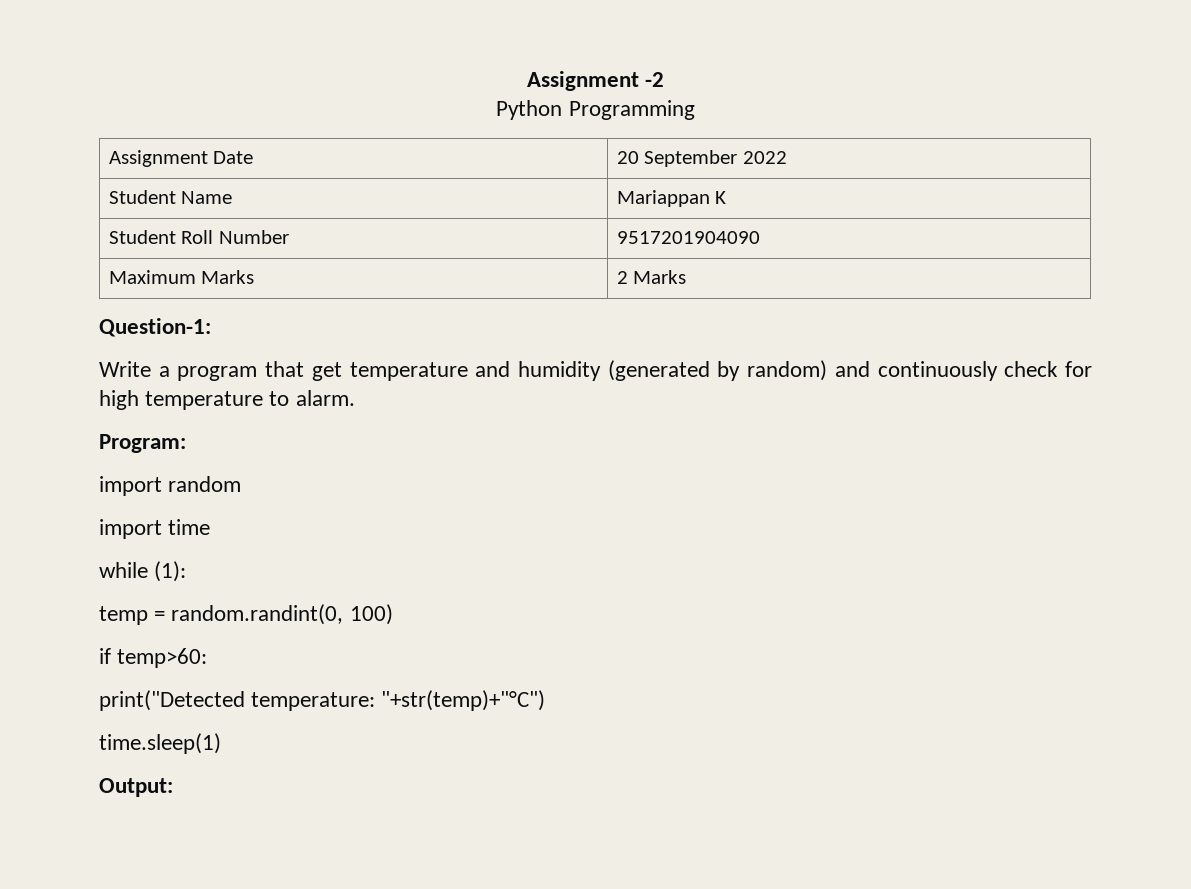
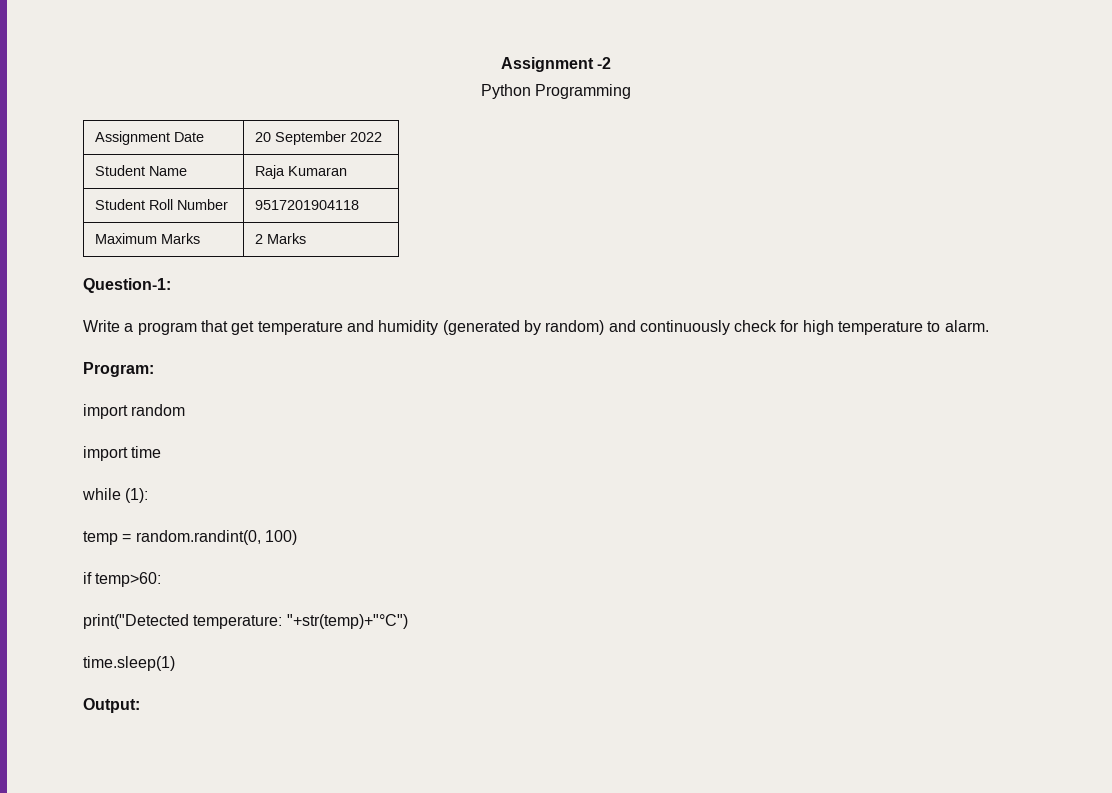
[616,190,727,207] Mariappan K -> [255,165,348,179] Raja Kumaran
[616,231,760,244] 9517201904090 -> [255,200,360,210] 9517201904118

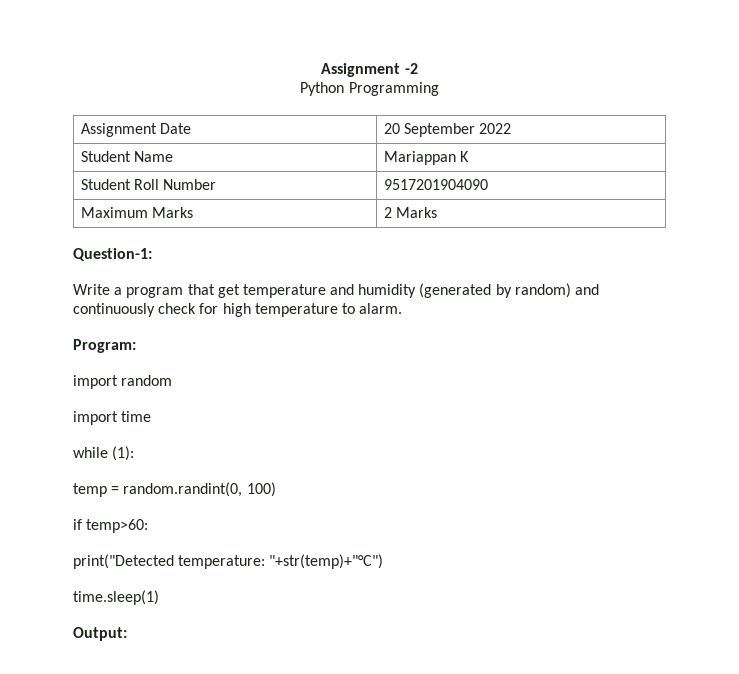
[255,165,348,179] Raja Kumaran -> [383,151,469,165] Mariappan K
[255,200,360,210] 9517201904118 -> [383,179,488,190] 9517201904090

